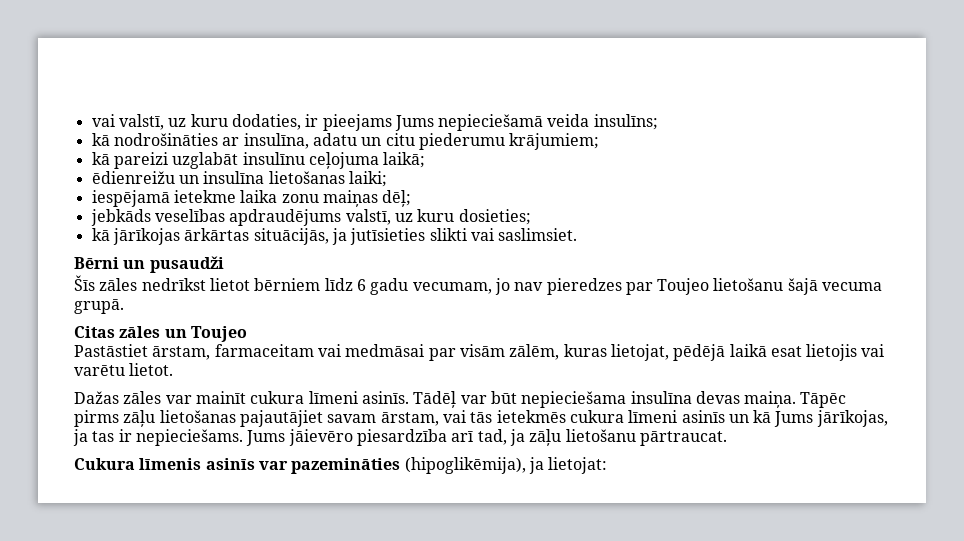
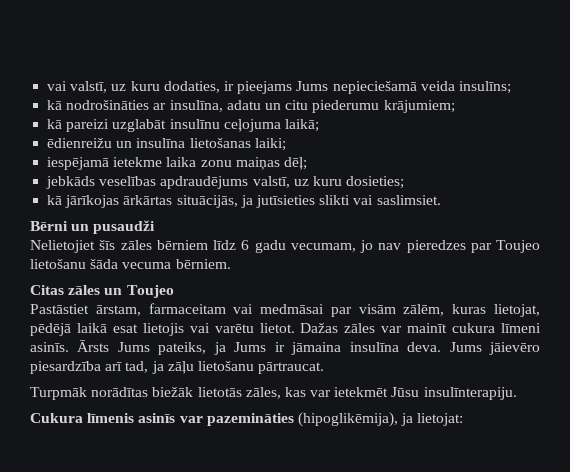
[74,275,250,291] Šīs zāles nedrīkst lietot -> [30,240,152,253] Nelietojiet šīs zāles
[787,278,883,295] [74,299,124,314] šajā vecuma grupā. -> [90,259,231,269] šāda vecuma bērniem.
(174, 369) // -> (295, 328) none
[413,391,847,408] [74,410,888,427] [73,429,243,446] Tādēļ var būt nepieciešama insulīna devas maiņa. Tāpēc pirms zāļu lietošanas pajautājiet savam ārstam, vai tās ietekmēs cukura līmeni asinīs un kā Jums jārīkojas, ja tas ir nepieciešams. -> [77,340,442,355] Ārsts Jums pateiks, ja Jums ir jāmaina insulīna deva.
(727, 438) none -> [30,387,517,400] // Turpmāk norādītas biežāk lietotās zāles, kas var ietekmēt Jūsu insulīnterapiju.

